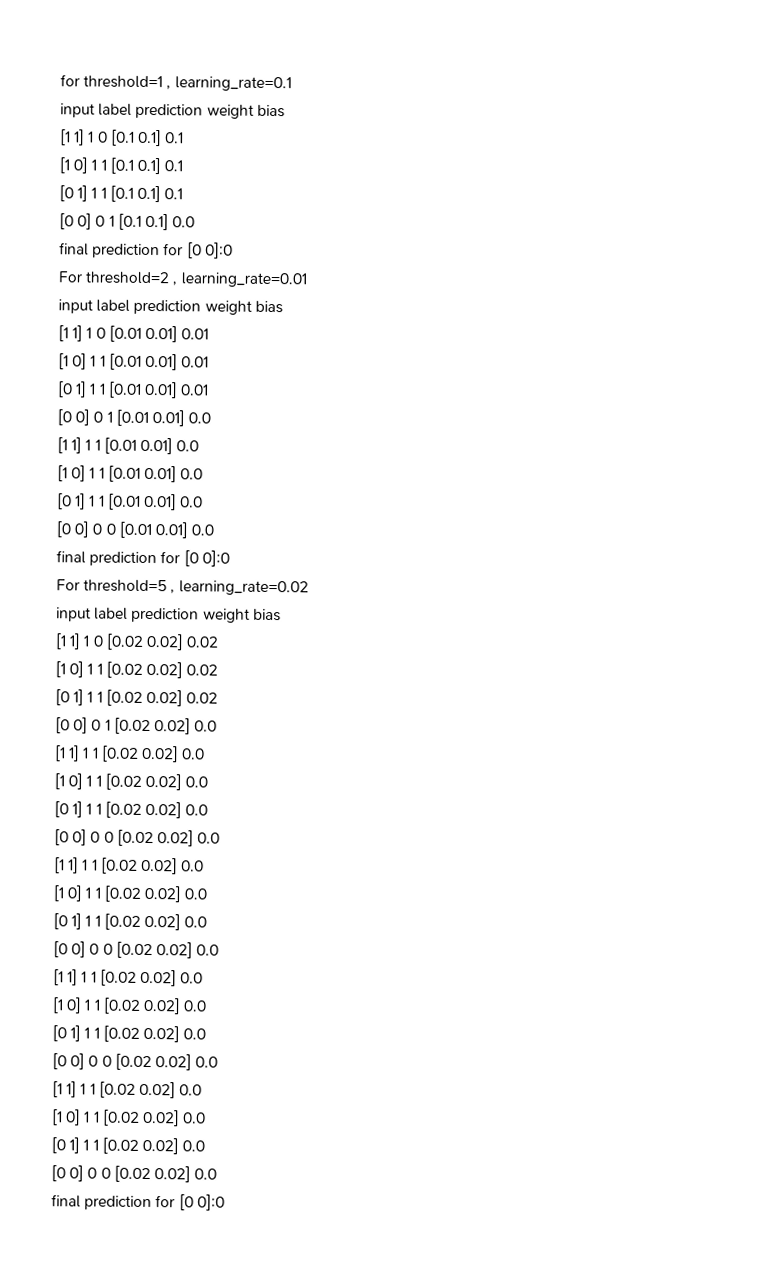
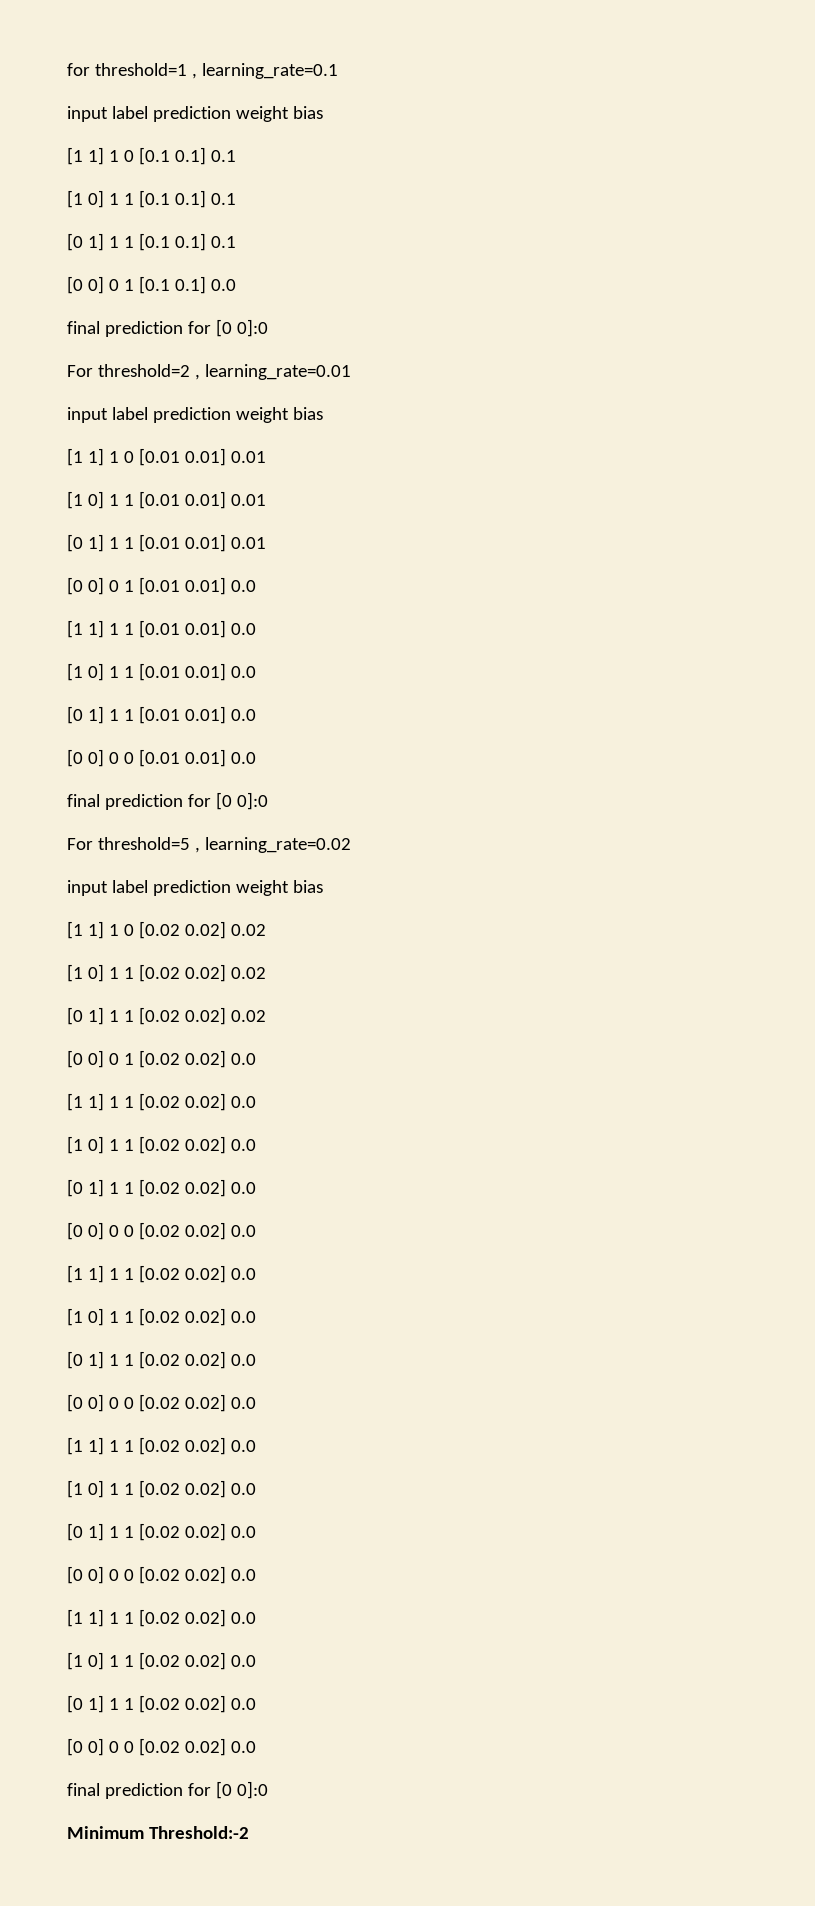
(225, 1202) none -> [67,1826,249,1839] // Minimum Threshold:-2

